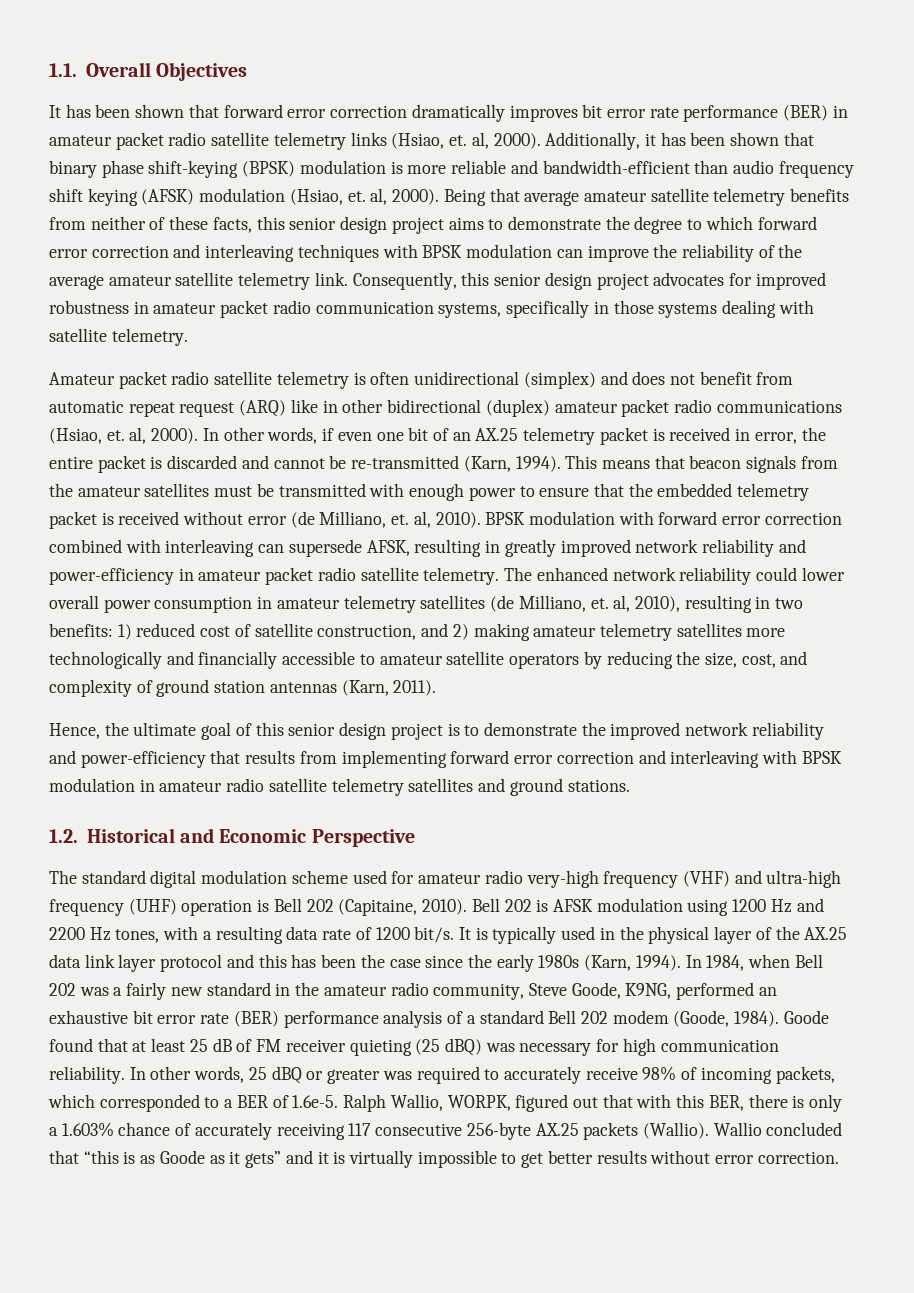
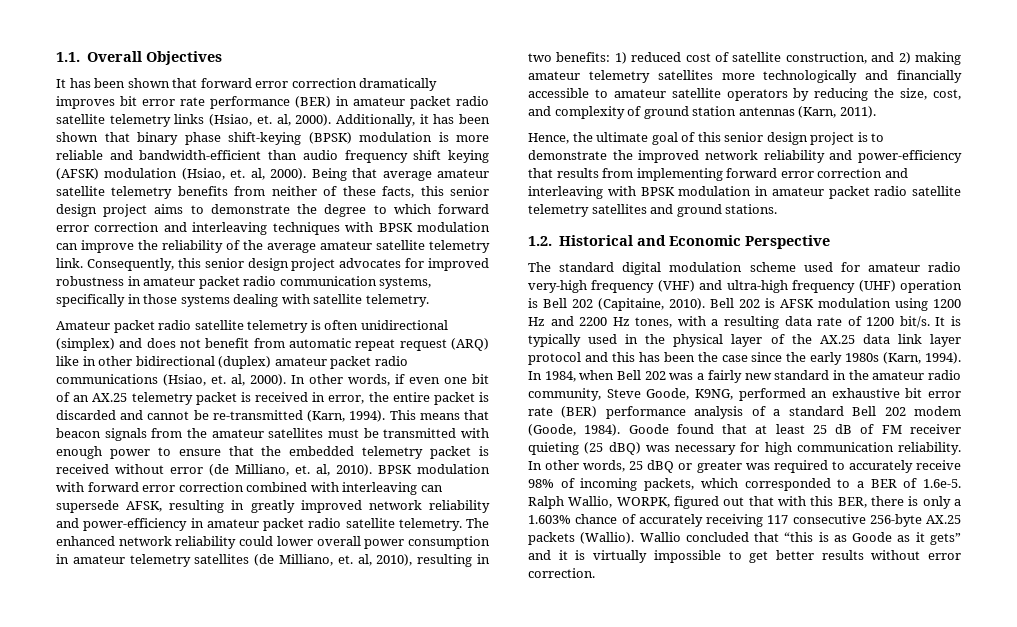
(223, 786) none -> [828,186,870,199] packet

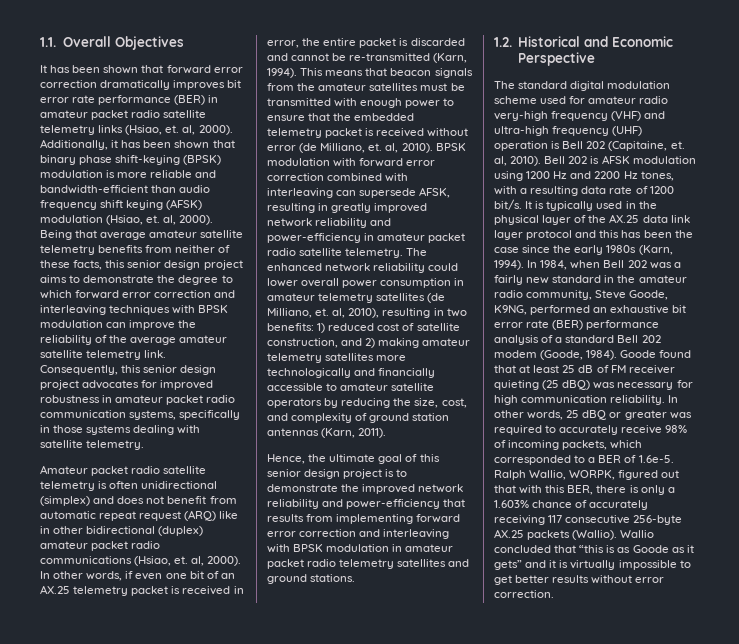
[912,186,961,196] satellite -> (337, 563) none
(664, 304) none -> [670,141,685,149] [494,156,507,166] et. al,

